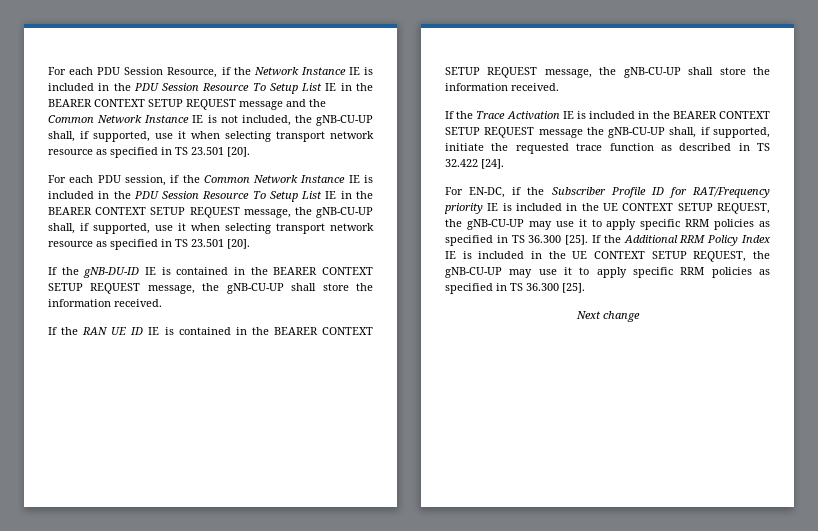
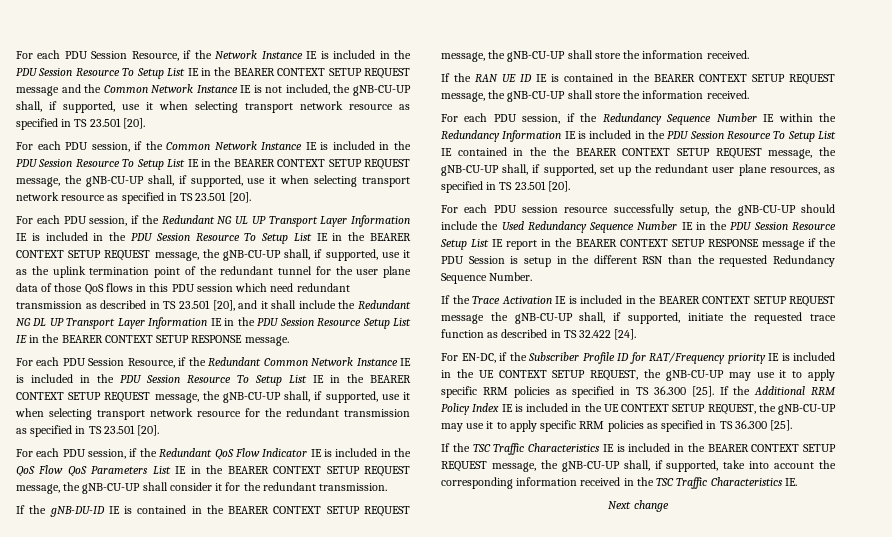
(250, 244) none -> [16,215,410,227] [16,232,411,244] [16,249,410,261] [16,266,411,278] [16,283,350,295] [16,300,411,311] [16,317,411,329] [16,334,289,346] [16,357,411,368] [16,374,411,386] [16,391,410,403] [15,408,410,420] [16,425,160,437] [16,448,411,460] [16,465,410,477] [16,482,388,494] // For each PDU session, if the Redundant NG UL UP Transport Layer Information IE is included in the PDU Session Resource To Setup List IE in the BEARER CONTEXT SETUP REQUEST message, the gNB-CU-UP shall, if supported, use it as the uplink termination point of the redundant tunnel for the user plane data of those QoS flows in this PDU session which need redundant transmission as described in TS 23.501 [20], and it shall include the Redundant NG DL UP Transport Layer Information IE in the PDU Session Resource Setup List IE in the BEARER CONTEXT SETUP RESPONSE message. // For each PDU Session Resource, if the Redundant Common Network Instance IE is included in the PDU Session Resource To Setup List IE in the BEARER CONTEXT SETUP REQUEST message, the gNB-CU-UP shall, if supported, use it when selecting transport network resource for the redundant transmission as specified in TS 23.501 [20]. // For each PDU session, if the Redundant QoS Flow Indicator IE is included in the QoS Flow QoS Parameters List IE in the BEARER CONTEXT SETUP REQUEST message, the gNB-CU-UP shall consider it for the redundant transmission.
(559, 87) none -> [441,113,836,125] [441,130,836,142] [441,147,836,159] [441,164,835,176] [441,181,570,193] [441,204,835,216] [441,221,836,233] [440,238,836,250] [441,255,835,267] [441,272,533,284] // For each PDU session, if the Redundancy Sequence Number IE within the Redundancy Information IE is included in the PDU Session Resource To Setup List IE contained in the the BEARER CONTEXT SETUP REQUEST message, the gNB-CU-UP shall, if supported, set up the redundant user plane resources, as specified in TS 23.501 [20]. // For each PDU session resource successfully setup, the gNB-CU-UP should include the Used Redundancy Sequence Number IE in the PDU Session Resource Setup List IE report in the BEARER CONTEXT SETUP RESPONSE message if the PDU Session is setup in the different RSN than the requested Redundancy Sequence Number.
(585, 288) none -> [441,443,836,455] [441,460,836,472] [441,477,797,489] // If the TSC Traffic Characteristics IE is included in the BEARER CONTEXT SETUP REQUEST message, the gNB-CU-UP shall, if supported, take into account the corresponding information received in the TSC Traffic Characteristics IE.

